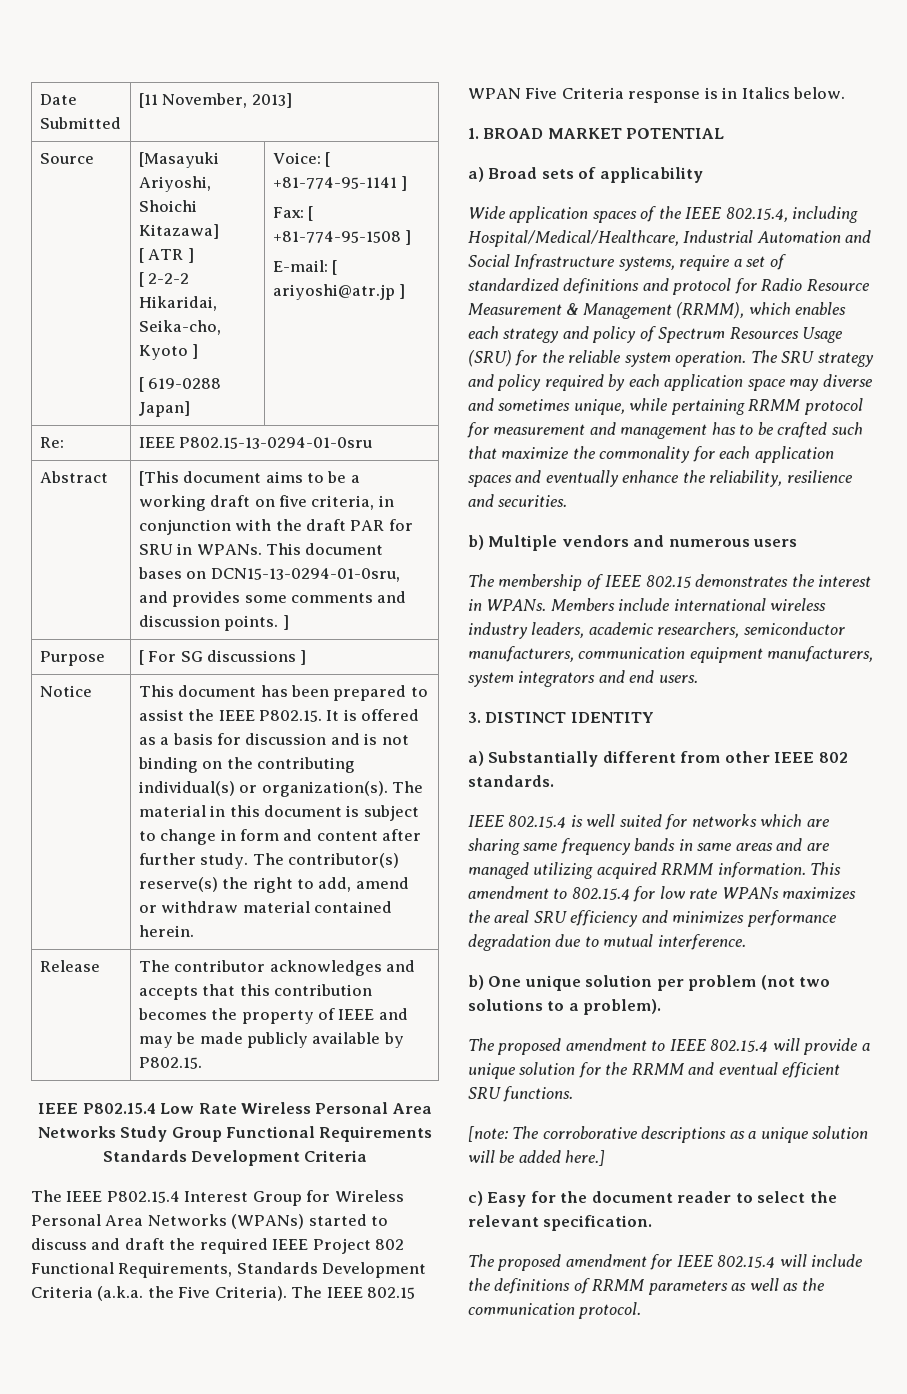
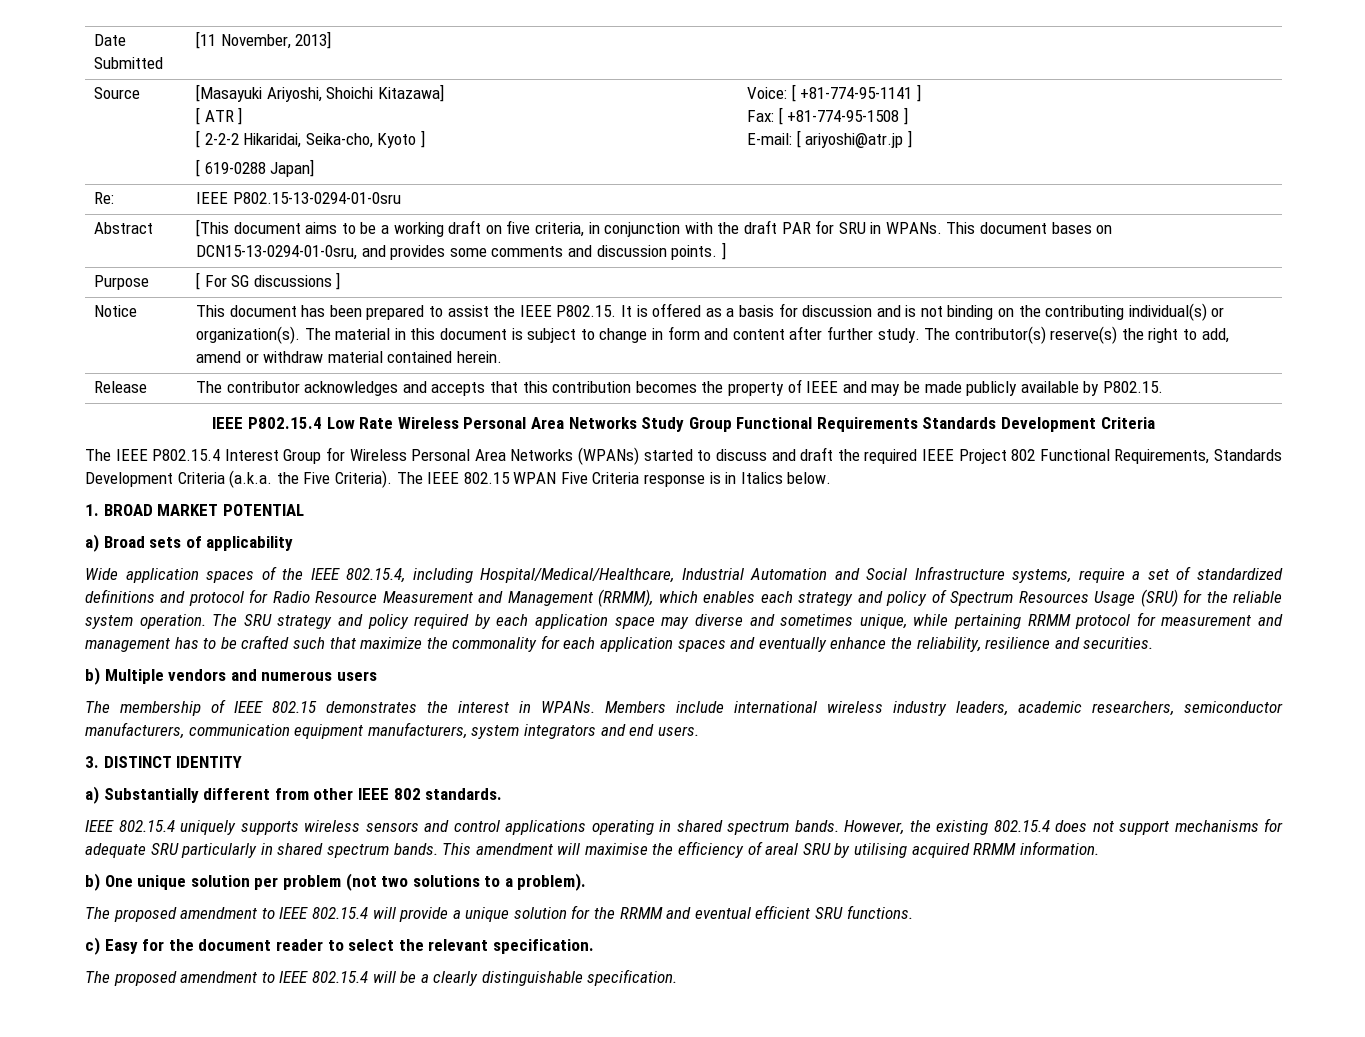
[566,303,579,315] & -> [478,591,504,603] and
[570,814,830,830] [468,838,830,855] [468,862,842,879] [468,886,857,902] [468,910,837,927] [468,934,746,951] is well suited for networks which are sharing same frequency bands in same areas and are managed utilizing acquired RRMM information. This amendment to 802.15.4 for low rate WPANs maximizes the areal SRU efficiency and minimizes performance degradation due to mutual interference. -> [180,818,1283,835] [85,841,1099,858] uniquely supports wireless sensors and control applications operating in shared spectrum bands. However, the existing 802.15.4 does not support mechanisms for adequate SRU particularly in shared spectrum bands. This amendment will maximise the efficiency of areal SRU by utilising acquired RRMM information.
[468,1126,869,1143] [468,1150,606,1166] // [note: The corroborative descriptions as a unique solution will be added here.] -> (913, 912) none
[650,1254,864,1270] [468,1278,825,1295] [468,1302,642,1319] for IEEE 802.15.4 will include the definitions of RRMM parameters as well as the communication protocol. -> [261,969,678,986] to IEEE 802.15.4 will be a clearly distinguishable specification.

